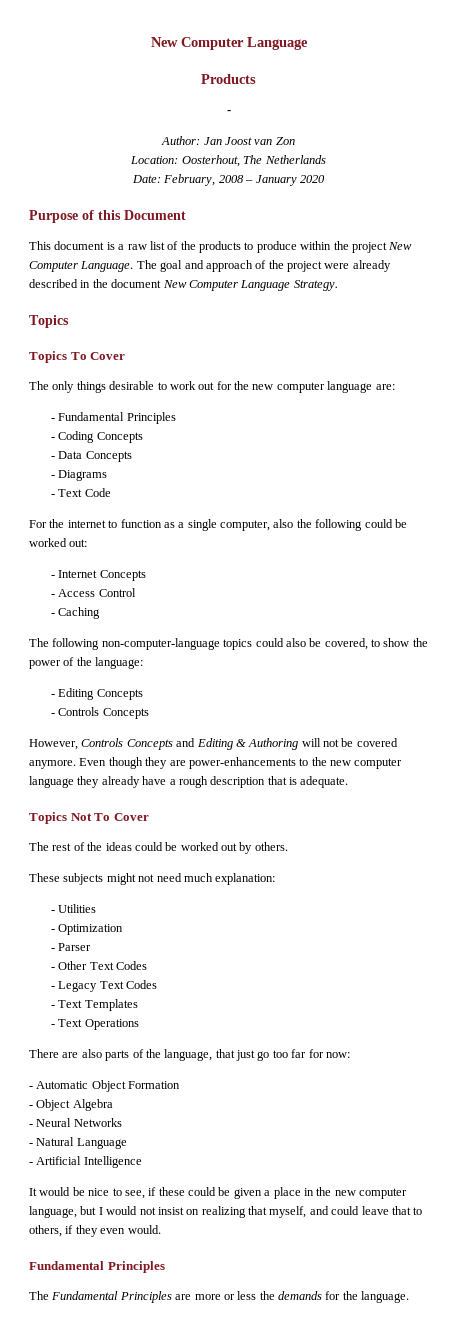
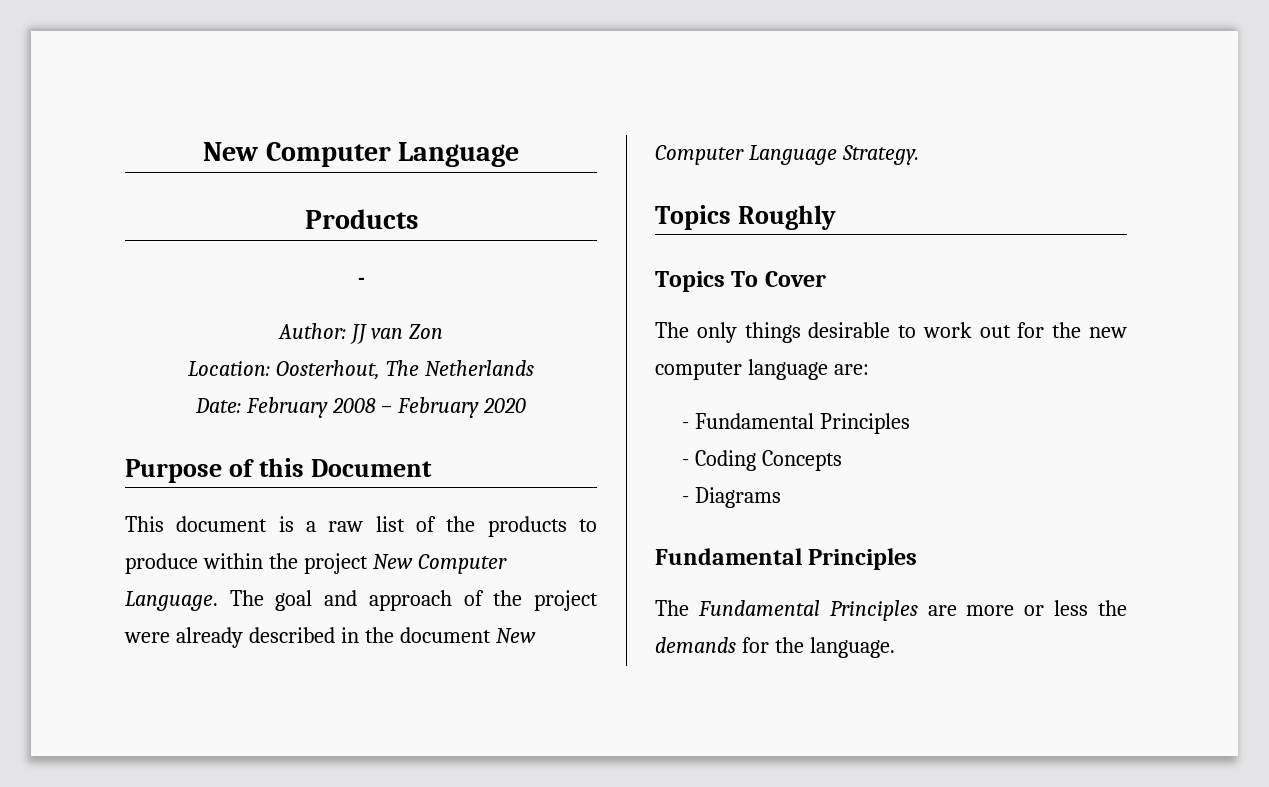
[203,137,252,145] Jan Joost -> [349,324,367,344] JJ
[163,174,216,186] February, -> [245,397,328,418] February
[255,175,297,186] January -> [397,397,480,418] February
(69, 321) none -> [737,205,836,230] Roughly
[50,451,132,462] // - Data Concepts -> (842, 460) none
[50,488,111,497] [29,519,407,531] [29,538,88,547] [50,570,146,581] [50,588,136,597] [50,607,101,619] [29,638,428,650] [29,657,144,669] [50,688,143,700] [50,707,149,719] [29,738,398,750] [29,757,403,769] [29,776,349,788] [29,812,149,824] [29,842,288,854] [29,873,276,885] [50,904,97,913] [50,924,124,935] [50,943,92,951] [50,961,147,970] [50,980,157,992] [50,999,138,1011] [50,1019,139,1030] [29,1049,350,1061] [29,1080,181,1092] [29,1099,113,1111] [29,1118,122,1127] [29,1137,127,1149] [29,1156,142,1168] [29,1187,407,1199] [29,1206,423,1218] [29,1225,161,1237] // - Text Code // For the internet to function as a single computer, also the following could be worked out: // - Internet Concepts // - Access Control // - Caching // The following non-computer-language topics could also be covered, to show the power of the language: // - Editing Concepts // - Controls Concepts // However, Controls Concepts and Editing & Authoring will not be covered anymore. Even though they are power-enhancements to the new computer language they already have a rough description that is adequate. // Topics Not To Cover // The rest of the ideas could be worked out by others. // These subjects might not need much explanation: // - Utilities // - Optimization // - Parser // - Other Text Codes // - Legacy Text Codes // - Text Templates // - Text Operations // There are also parts of the language, that just go too far for now: // - Automatic Object Formation // - Object Algebra // - Neural Networks // - Natural Language // - Artificial Intelligence // It would be nice to see, if these could be given a place in the new computer language, but I would not insist on realizing that myself, and could leave that to others, if they even would. -> (781, 497) none

